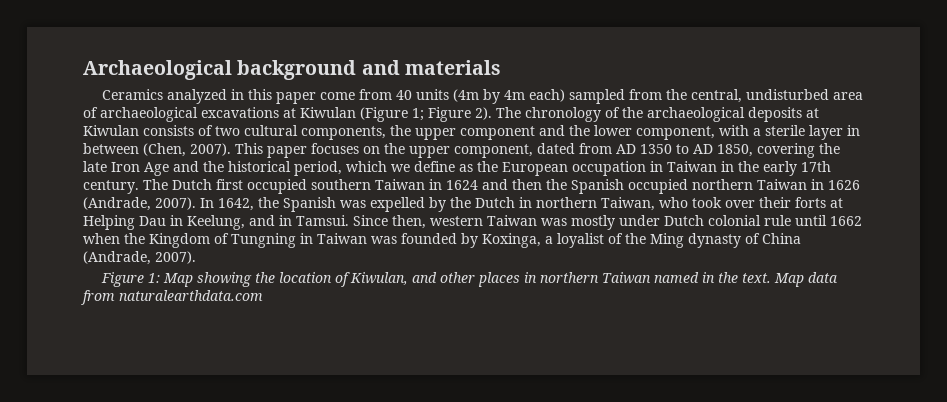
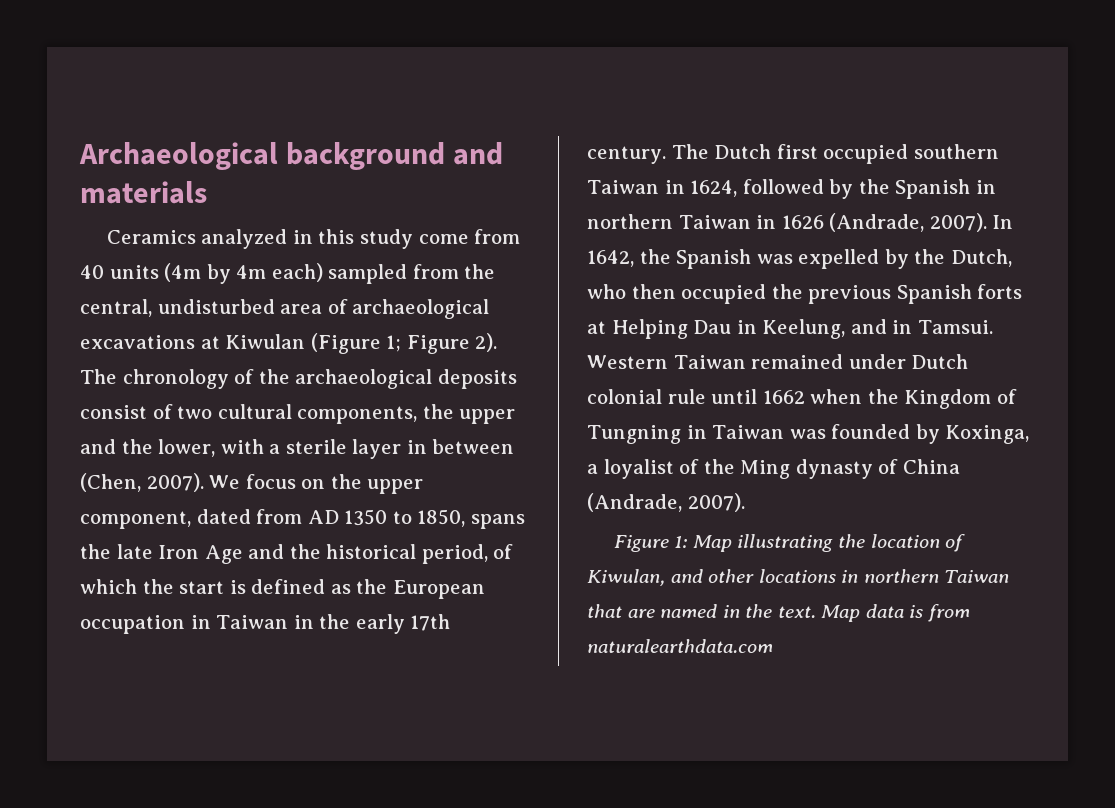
[275,92,316,104] paper -> [360,229,414,249] study
[806,108,819,118] [83,125,194,136] at Kiwulan consists -> [80,405,147,419] consist
[460,125,715,140] component and the lower component, -> [80,439,216,457] and the lower,
[235,143,359,158] This paper focuses -> [209,474,296,489] We focus
[693,143,815,158] AD 1850, covering -> [417,509,525,529] 1850, spans
[346,161,455,172] which we define -> [493,544,514,559] [80,579,326,594] of which the start is defined
[446,179,688,194] 1624 and then the Spanish occupied -> [690,179,996,199] 1624, followed by the Spanish in
[475,197,791,211] Dutch in northern Taiwan, who took over their -> [950,249,1012,267] [587,284,972,304] Dutch, who then occupied the previous Spanish
[353,215,615,230] Since then, western Taiwan was mostly -> [587,354,844,369] Western Taiwan remained
[196,272,252,287] showing -> [737,534,834,552] illustrating
[477,272,651,287] places in northern Taiwan -> [758,569,1010,583] [587,604,655,618] locations in northern Taiwan that are
(838, 277) none -> [909,605,924,618] is

